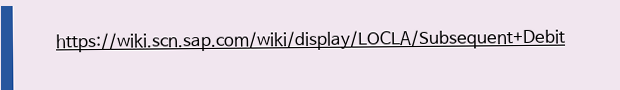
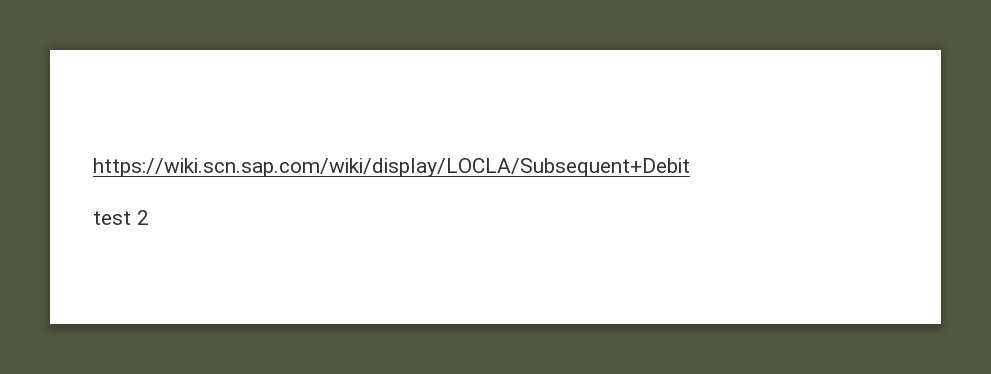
(566, 40) none -> [93,210,149,225] // test 2

